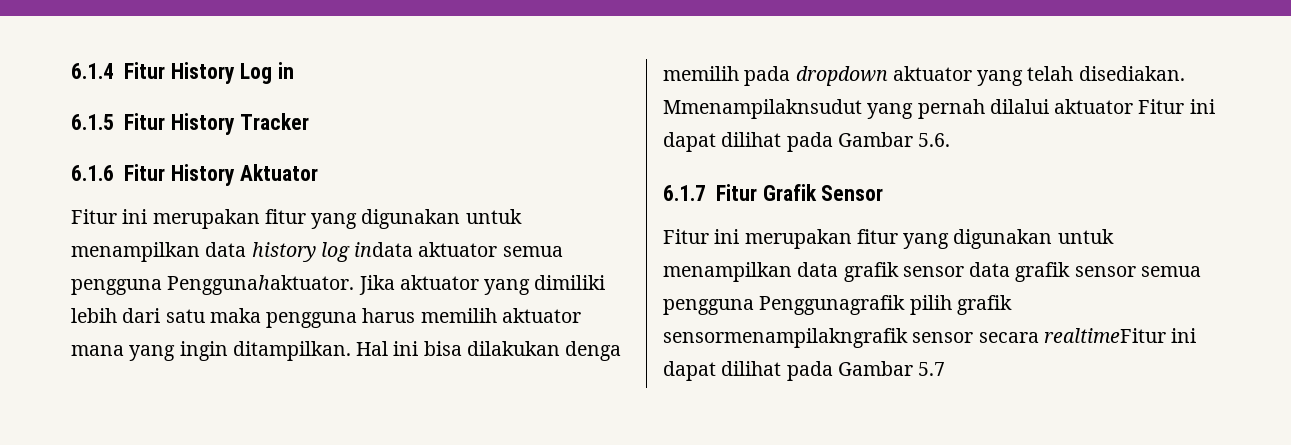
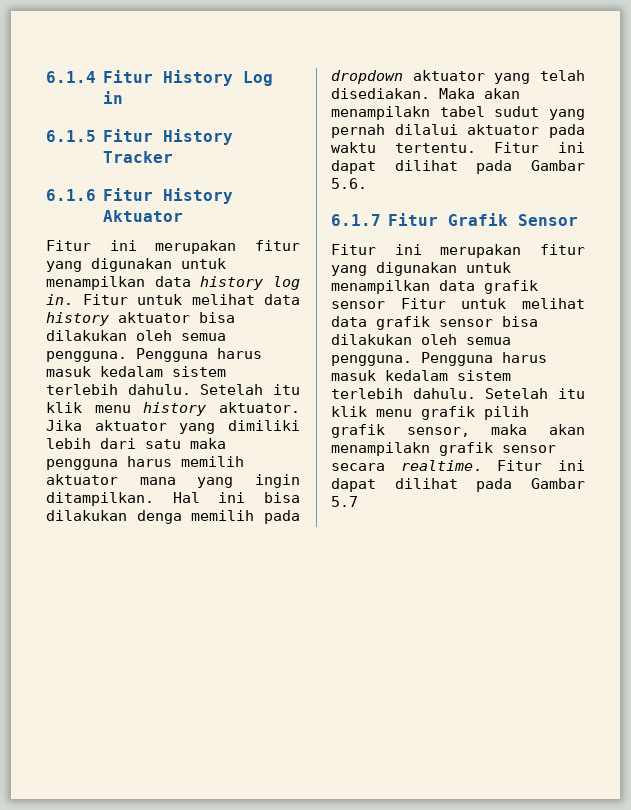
[354,242,563,257] [71,275,355,295] indata aktuator semua pengguna Penggunahaktuator. -> [46,294,300,305] [46,312,235,326] [46,330,226,341] [46,348,262,362] [46,366,226,377] [46,384,300,395] [46,402,300,416] in. Fitur untuk melihat data history aktuator bisa dilakukan oleh semua pengguna. Pengguna harus masuk kedalam sistem terlebih dahulu. Setelah itu klik menu history aktuator.
[663,99,862,119] Mmenampilaknsudut -> [439,88,520,99] [331,106,540,120] Maka akan menampilakn tabel sudut
(1134, 106) none -> [549,124,585,138] [331,142,476,153] pada waktu tertentu.
[969,262,1201,282] [663,295,1012,315] [663,328,1166,348] data grafik sensor semua pengguna Penggunagrafik pilih grafik sensormenampilakngrafik sensor secara realtimeFitur -> [400,298,585,309] [331,316,538,330] [331,334,511,345] [331,352,547,366] [331,370,511,381] [331,388,585,399] [331,406,529,420] [331,424,585,438] [331,442,556,456] [331,460,543,471] Fitur untuk melihat data grafik sensor bisa dilakukan oleh semua pengguna. Pengguna harus masuk kedalam sistem terlebih dahulu. Setelah itu klik menu grafik pilih grafik sensor, maka akan menampilakn grafik sensor secara realtime. Fitur

